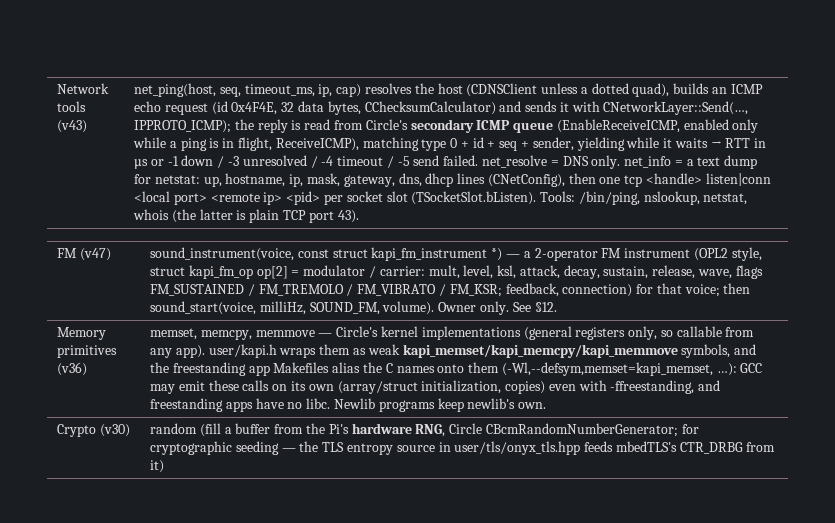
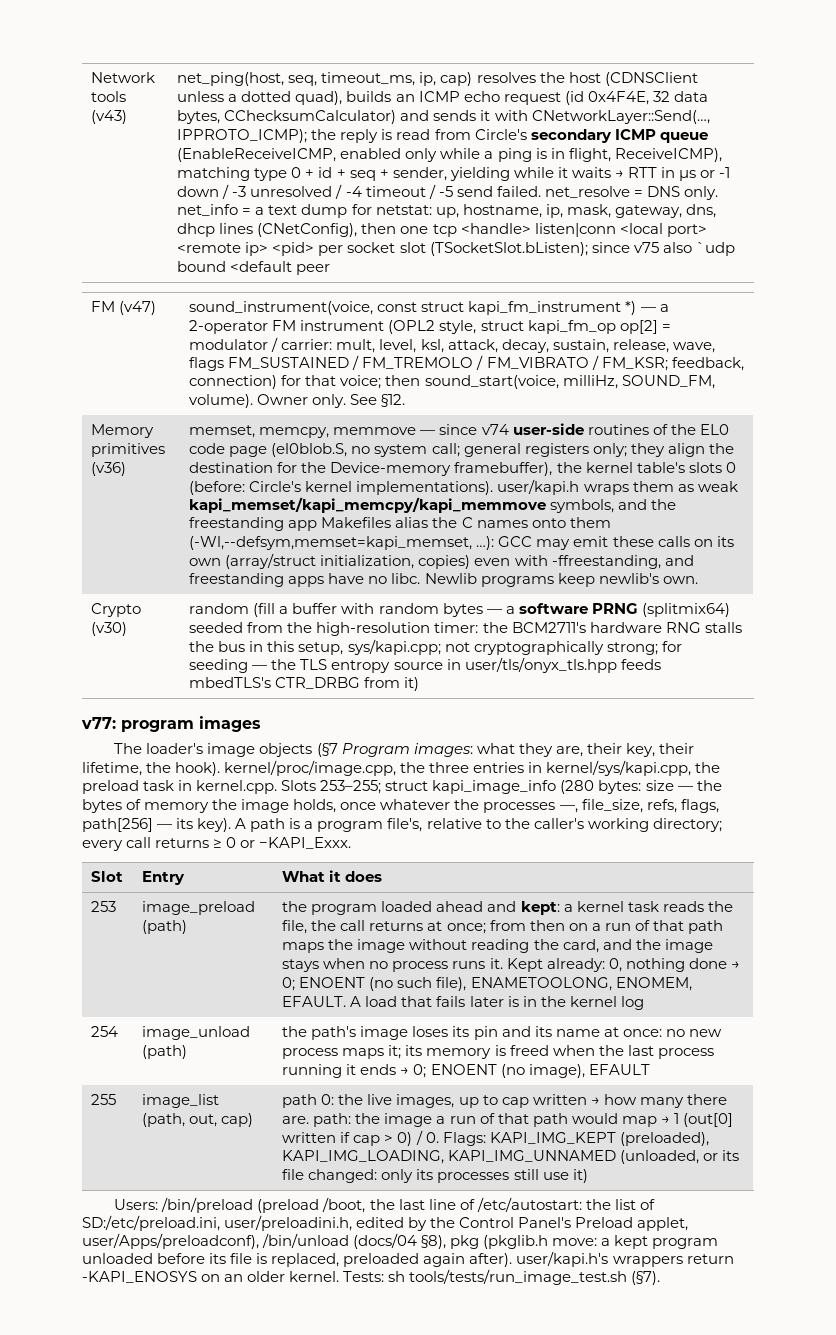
[411,191,748,205] [133,209,359,223] (TSocketSlot.bListen). Tools: /bin/ping, nslookup, netstat, whois (the latter is plain TCP port 43). -> [429,242,735,256] [177,261,331,275] (TSocketSlot.bListen); since v75 also `udp bound <default peer
[336,326,755,340] [150,345,205,358] Circle's kernel implementations (general registers only, so callable from any app). -> [439,423,729,435] [189,443,734,457] [189,462,736,476] [189,481,494,495] since v74 user-side routines of the EL0 code page (el0blob.S, no system call; general registers only; they align the destination for the Device-memory framebuffer), the kernel table's slots 0 (before: Circle's kernel implementations).
[274,423,699,437] [150,441,233,455] from the Pi's hardware RNG, Circle CBcmRandomNumberGenerator; for cryptographic -> [341,603,730,617] [189,622,742,636] [189,639,682,655] with random bytes — a software PRNG (splitmix64) seeded from the high-resolution timer: the BCM2711's hardware RNG stalls the bus in this setup, sys/kapi.cpp; not cryptographically strong; for
(165, 466) none -> [81,716,261,732] [114,743,694,757] [82,760,721,776] [82,780,722,794] [82,799,719,813] [82,818,722,832] [82,837,352,851] [91,871,124,882] [142,871,186,885] [282,870,383,882] [91,901,117,912] [142,901,256,915] [142,920,188,934] [282,901,733,915] [282,920,723,934] [282,939,713,953] [282,958,740,972] [282,977,692,991] [282,996,644,1010] [91,1026,119,1037] [142,1026,251,1040] [142,1045,188,1059] [282,1026,722,1040] [282,1045,714,1059] [282,1064,650,1078] [91,1094,117,1105] [142,1094,220,1108] [142,1113,254,1127] [282,1094,727,1108] [282,1113,733,1127] [282,1130,709,1146] [282,1150,740,1164] [282,1169,588,1183] [114,1197,655,1213] [82,1215,689,1231] [82,1233,719,1249] [82,1251,734,1267] [82,1269,661,1285] // v77: program images // The loader's image objects (§7 Program images: what they are, their key, their lifetime, the hook). kernel/proc/image.cpp, the three entries in kernel/sys/kapi.cpp, the preload task in kernel.cpp. Slots 253–255; struct kapi_image_info (280 bytes: size — the bytes of memory the image holds, once whatever the processes —, file_size, refs, flags, path[256] — its key). A path is a program file's, relative to the caller's working directory; every call returns ≥ 0 or −KAPI_Exxx. // Slot | Entry | What it does // 253 | image_preload (path) | the program loaded ahead and kept: a kernel task reads the file, the call returns at once; from then on a run of that path maps the image without reading the card, and the image stays when no process runs it. Kept already: 0, nothing done → 0; ENOENT (no such file), ENAMETOOLONG, ENOMEM, EFAULT. A load that fails later is in the kernel log // 254 | image_unload (path) | the path's image loses its pin and its name at once: no new process maps it; its memory is freed when the last process running it ends → 0; ENOENT (no image), EFAULT // 255 | image_list (path, out, cap) | path 0: the live images, up to cap written → how many there are. path: the image a run of that path would map → 1 (out[0] written if cap > 0) / 0. Flags: KAPI_IMG_KEPT (preloaded), KAPI_IMG_LOADING, KAPI_IMG_UNNAMED (unloaded, or its file changed: only its processes still use it) // Users: /bin/preload (preload /boot, the last line of /etc/autostart: the list of SD:/etc/preload.ini, user/preloadini.h, edited by the Control Panel's Preload applet, user/Apps/preloadconf), /bin/unload (docs/04 §8), pkg (pkglib.h move: a kept program unloaded before its file is replaced, preloaded again after). user/kapi.h's wrappers return -KAPI_ENOSYS on an older kernel. Tests: sh tools/tests/run_image_test.sh (§7).

